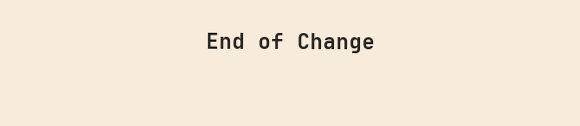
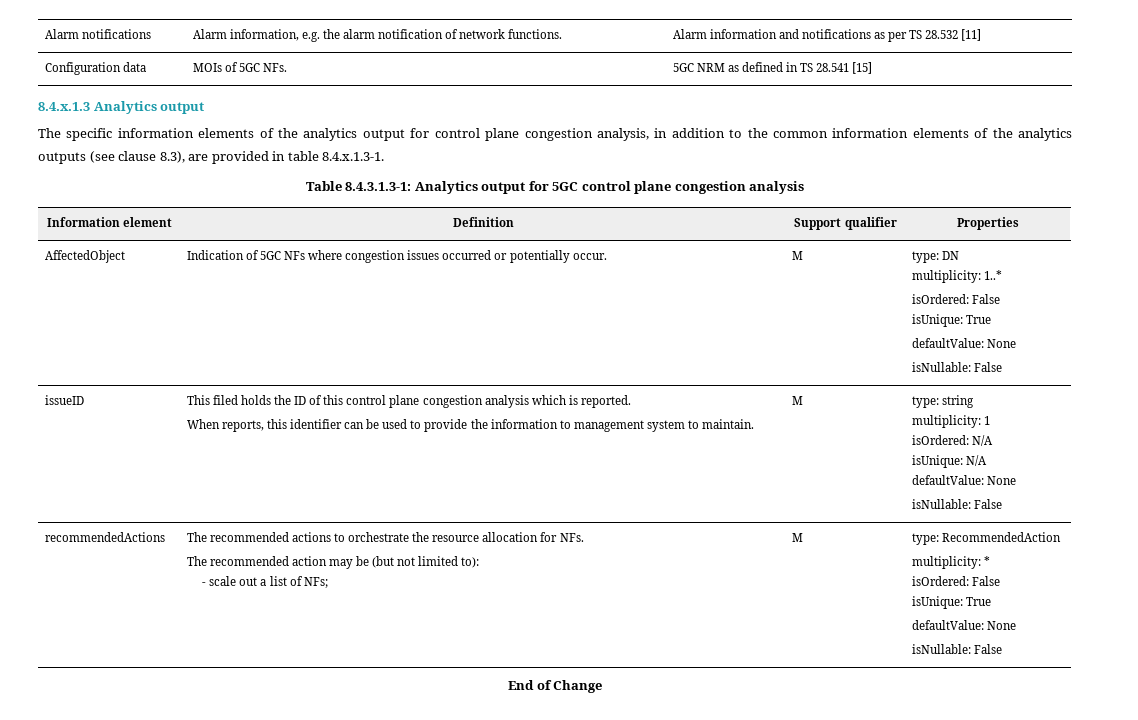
(205, 40) none -> [44,29,151,39] [192,29,563,42] [672,29,982,42] [44,62,146,75] [192,62,287,72] [672,62,873,74] [38,101,205,114] [38,128,1072,141] [38,151,385,164] [305,181,805,194] [46,217,173,227] [452,217,514,227] [794,217,897,230] [957,217,1019,230] [44,250,125,263] [186,250,607,263] [791,251,803,260] [911,251,959,263] [911,270,1002,283] [911,294,1000,304] [911,314,991,327] [911,338,1016,348] [911,362,1002,372] [44,395,84,405] [186,395,632,408] [186,419,755,432] [791,396,803,405] [911,395,974,408] [911,415,990,428] [911,435,993,446] [911,455,987,468] [911,475,1016,485] [911,499,1002,509] [44,532,165,542] [186,532,584,542] [186,556,480,569] [202,576,328,588] [791,533,803,542] [911,532,1061,545] [911,556,990,569] [911,576,1000,586] [911,596,991,609] [911,620,1016,630] [911,644,1002,654] Alarm notifications | Alarm information, e.g. the alarm notification of network functions. | Alarm information and notifications as per TS 28.532 [11] // Configuration data | MOIs of 5GC NFs. | 5GC NRM as defined in TS 28.541 [15] // 8.4.x.1.3 Analytics output // The specific information elements of the analytics output for control plane congestion analysis, in addition to the common information elements of the analytics outputs (see clause 8.3), are provided in table 8.4.x.1.3-1. // Table 8.4.3.1.3-1: Analytics output for 5GC control plane congestion analysis // Information element | Definition | Support qualifier | Properties // AffectedObject | Indication of 5GC NFs where congestion issues occurred or potentially occur. | M | type: DN // multiplicity: 1..* // isOrdered: False // isUnique: True // defaultValue: None // isNullable: False // issueID | This filed holds the ID of this control plane congestion analysis which is reported. // When reports, this identifier can be used to provide the information to management system to maintain. | M | type: string // multiplicity: 1 // isOrdered: N/A // isUnique: N/A // defaultValue: None // isNullable: False // recommendedActions | The recommended actions to orchestrate the resource allocation for NFs. // The recommended action may be (but not limited to): // - scale out a list of NFs; | M | type: RecommendedAction // multiplicity: * // isOrdered: False // isUnique: True // defaultValue: None // isNullable: False //

